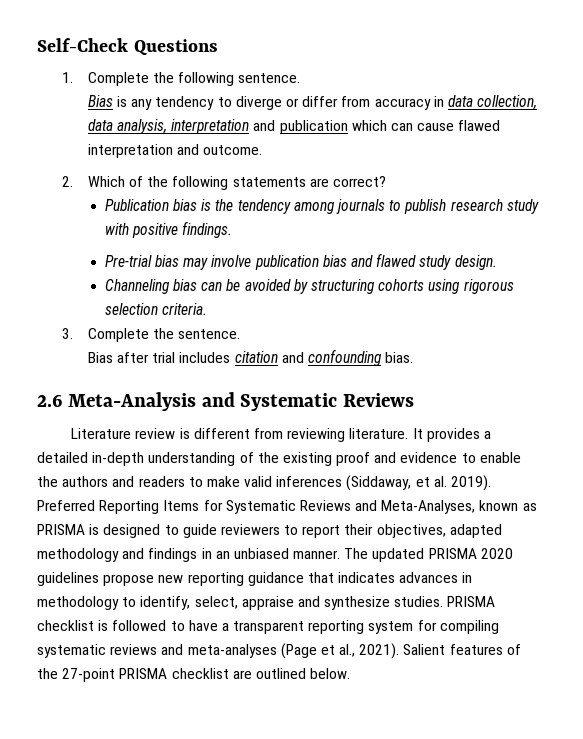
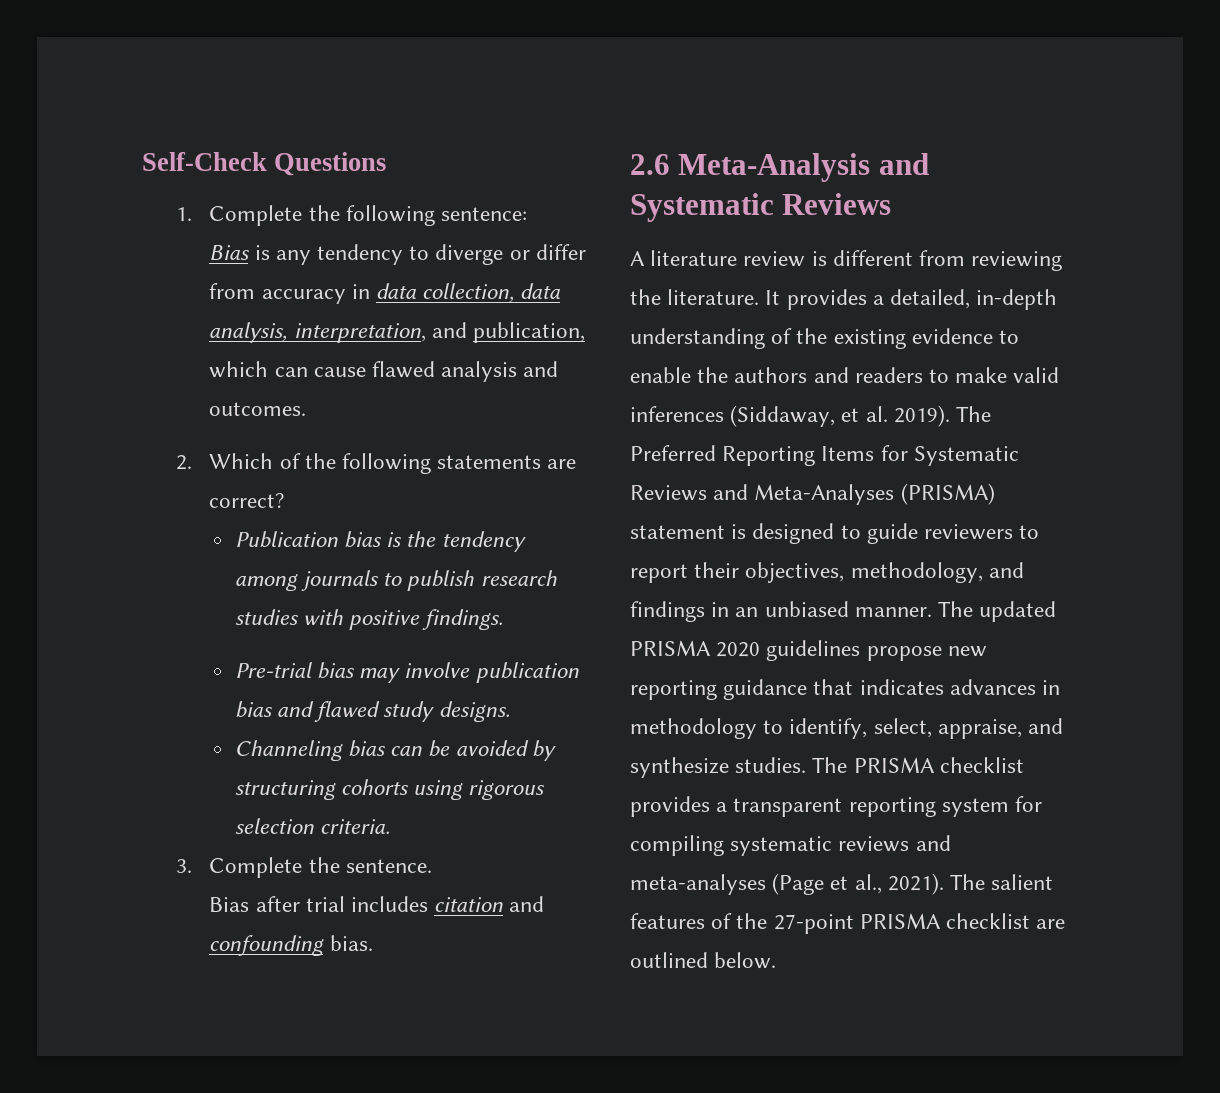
[238,73,301,83] sentence. -> [441,207,528,221] sentence:
[171,119,348,134] interpretation and publication -> [293,322,586,343] interpretation, and publication,
[87,144,263,158] interpretation and outcome. -> [441,361,559,382] [209,402,307,416] analysis and outcomes.
[506,199,539,214] study -> [234,609,299,625] studies
[454,255,497,270] design. -> [438,701,510,722] designs.
[71,428,132,439] Literature -> [630,250,738,266] A literature
(346, 435) none -> [630,289,661,305] the
[37,452,88,463] detailed -> [890,289,971,309] detailed,
[336,452,397,466] proof and -> (906, 339) none
(492, 483) none -> [956,406,992,422] The
[381,500,537,514] [37,524,85,535] Meta-Analyses, known as PRISMA -> [754,483,995,505] [630,525,725,539] Meta-Analyses (PRISMA) statement
[449,524,502,538] [37,548,119,562] adapted methodology -> [850,562,983,583] methodology,
[241,596,294,610] appraise -> [937,719,1022,739] appraise,
[447,596,496,607] [37,620,218,631] PRISMA checklist is followed to have -> [812,757,1024,773] [630,796,710,817] The PRISMA checklist provides
[403,644,446,655] Salient -> [950,874,1054,890] The salient

